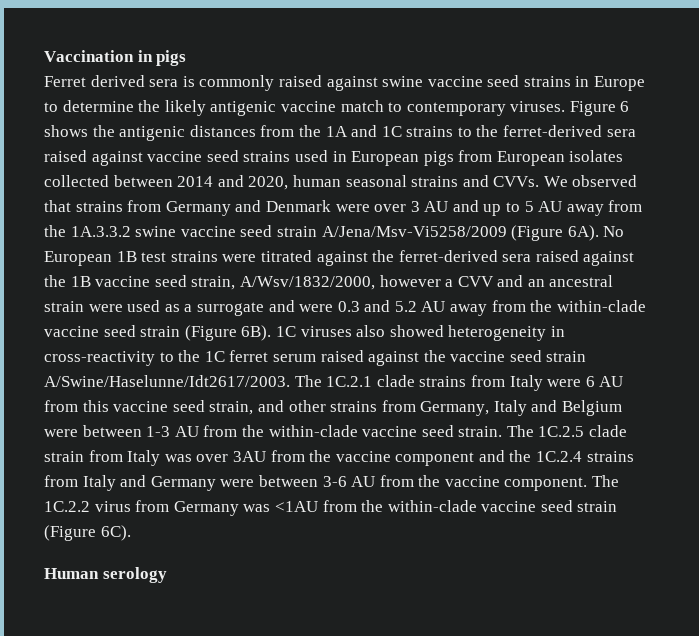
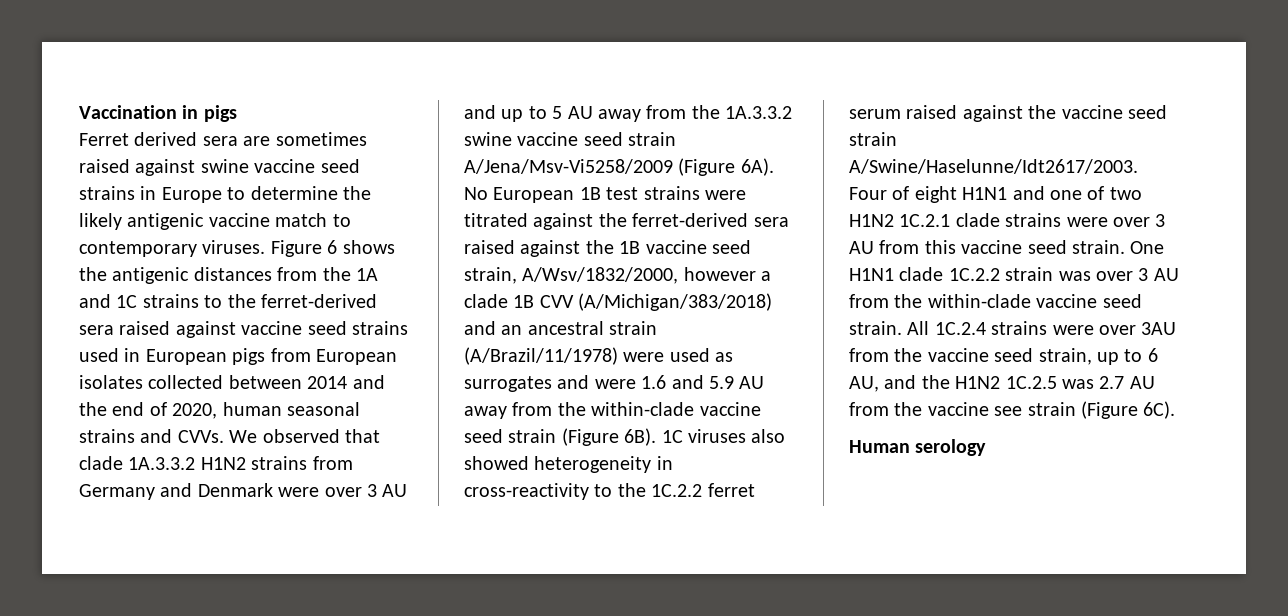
[182,75,275,91] is commonly -> [243,132,367,146] are sometimes
(244, 181) none -> [79,402,167,416] the end of
(71, 206) none -> [79,456,246,470] clade 1A.3.3.2 H1N2
[457,276,494,287] CVV -> [464,293,773,311] clade 1B CVV (A/Michigan/383/2018)
(84, 306) none -> [464,347,618,365] (A/Brazil/11/1978)
[184,300,417,316] a surrogate and were 0.3 and 5.2 -> [464,375,734,392] surrogates and were 1.6 and 5.9
[204,351,225,362] 1C -> [651,484,703,497] 1C.2.2
[294,375,595,391] The 1C.2.1 clade strains from Italy were 6 -> [849,186,1142,203] [849,213,1166,227] Four of eight H1N1 and one of two H1N2 1C.2.1 clade strains were over 3
[209,400,623,416] [44,425,171,437] strain, and other strains from Germany, Italy and Belgium were between 1-3 -> [1072,240,1165,254] [849,267,1149,281] strain. One H1N1 clade 1C.2.2 strain was over 3
[506,425,628,437] [44,450,192,466] The 1C.2.5 clade strain from Italy was -> [907,321,1094,335] All 1C.2.4 strains were
[395,450,634,466] [44,475,620,491] [44,500,573,516] component and the 1C.2.4 strains from Italy and Germany were between 3-6 AU from the vaccine component. The 1C.2.2 virus from Germany was <1AU from the within-clade vaccine seed -> [994,348,1158,365] [849,375,1155,392] [849,402,1023,416] seed strain, up to 6 AU, and the H1N2 1C.2.5 was 2.7 AU from the vaccine see

